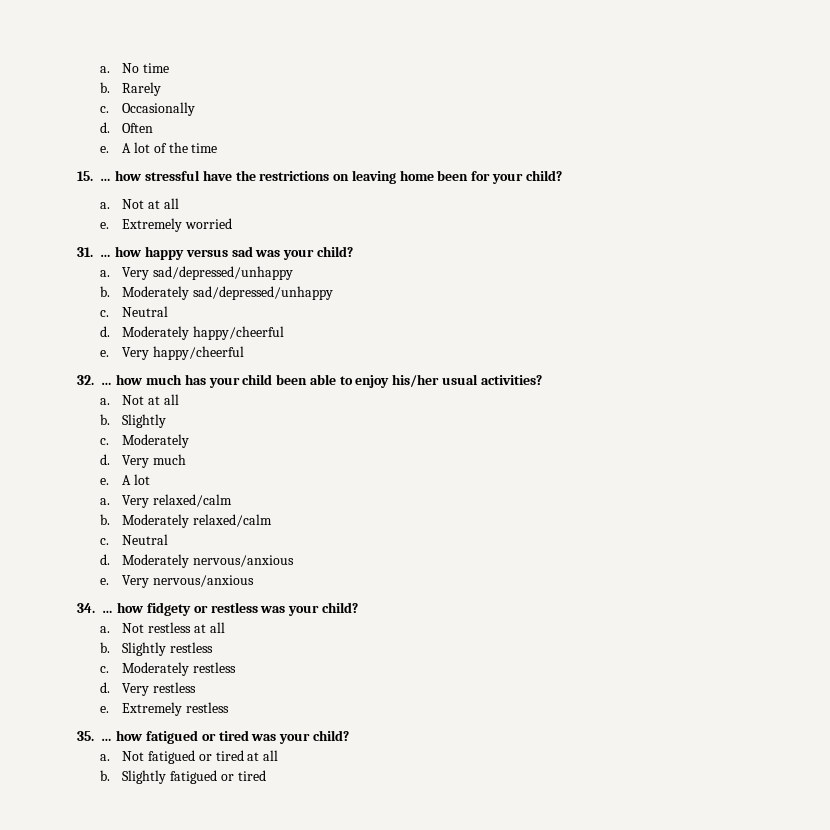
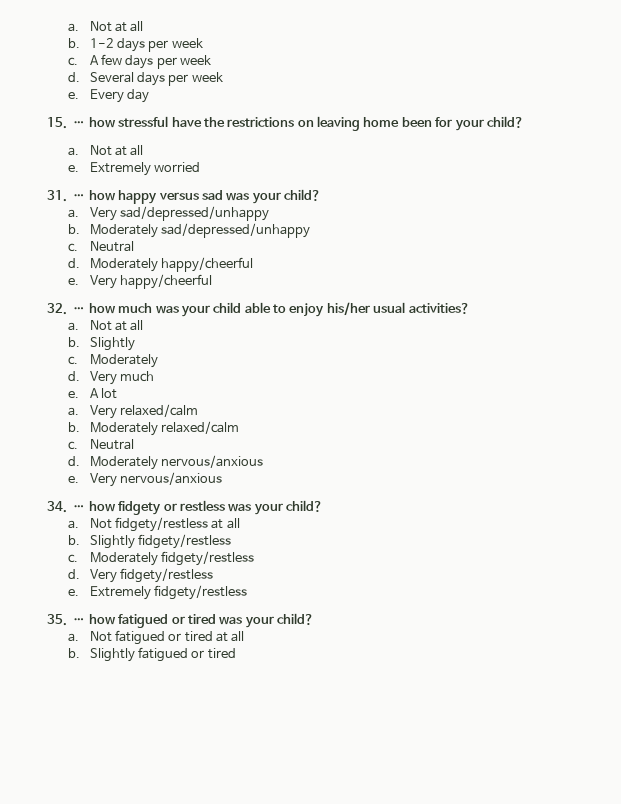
[99,63,170,73] [99,82,162,96] [99,102,196,116] [99,122,154,133] [99,142,218,153] a. No time // b. Rarely // c. Occasionally // d. Often // e. A lot of the time -> [68,21,144,32] [68,38,203,52] [68,54,212,69] [68,72,223,86] [68,89,149,103] a. Not at all // b. 1-2 days per week // c. A few days per week // d. Several days per week // e. Every day
[184,374,206,385] has -> [155,306,179,314] was
[276,374,308,385] been -> (242, 307) none
[148,622,225,633] [99,642,214,656] [99,662,237,676] [99,682,197,696] [99,702,230,716] restless at all // b. Slightly restless // c. Moderately restless // d. Very restless // e. Extremely restless -> [114,517,240,532] [68,534,231,549] [68,551,254,566] [68,568,213,583] [68,585,247,600] fidgety/restless at all // b. Slightly fidgety/restless // c. Moderately fidgety/restless // d. Very fidgety/restless // e. Extremely fidgety/restless

